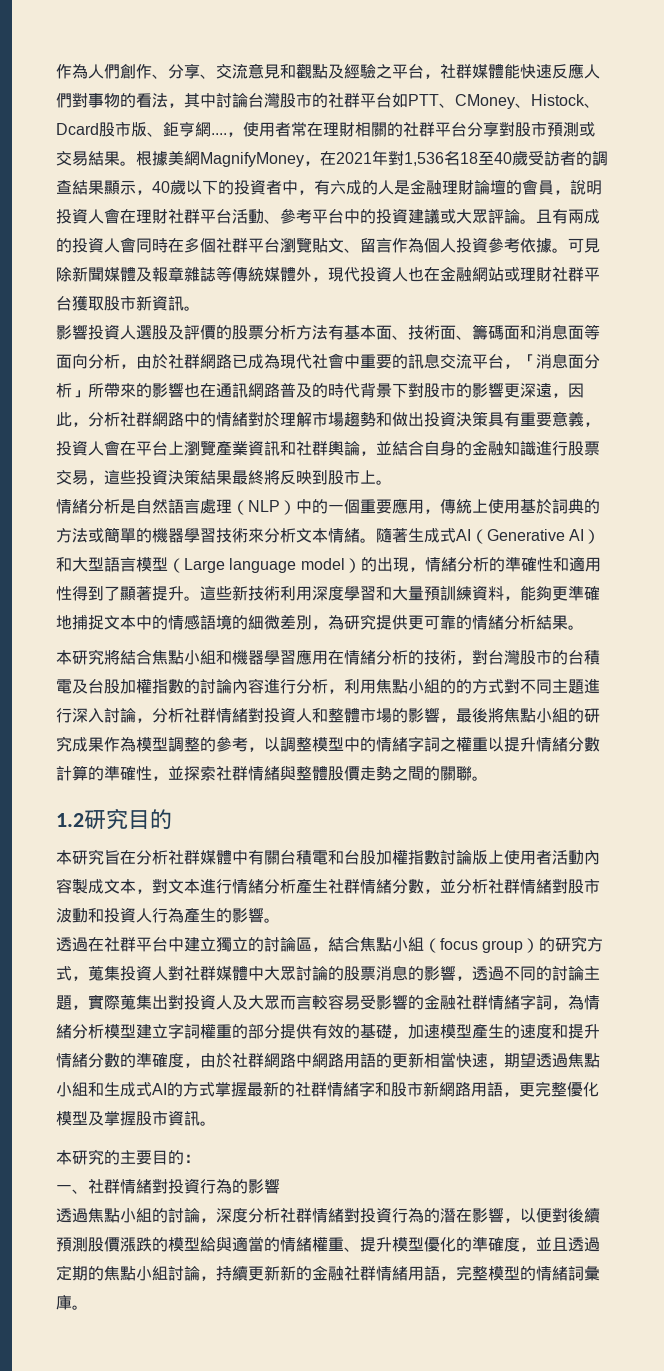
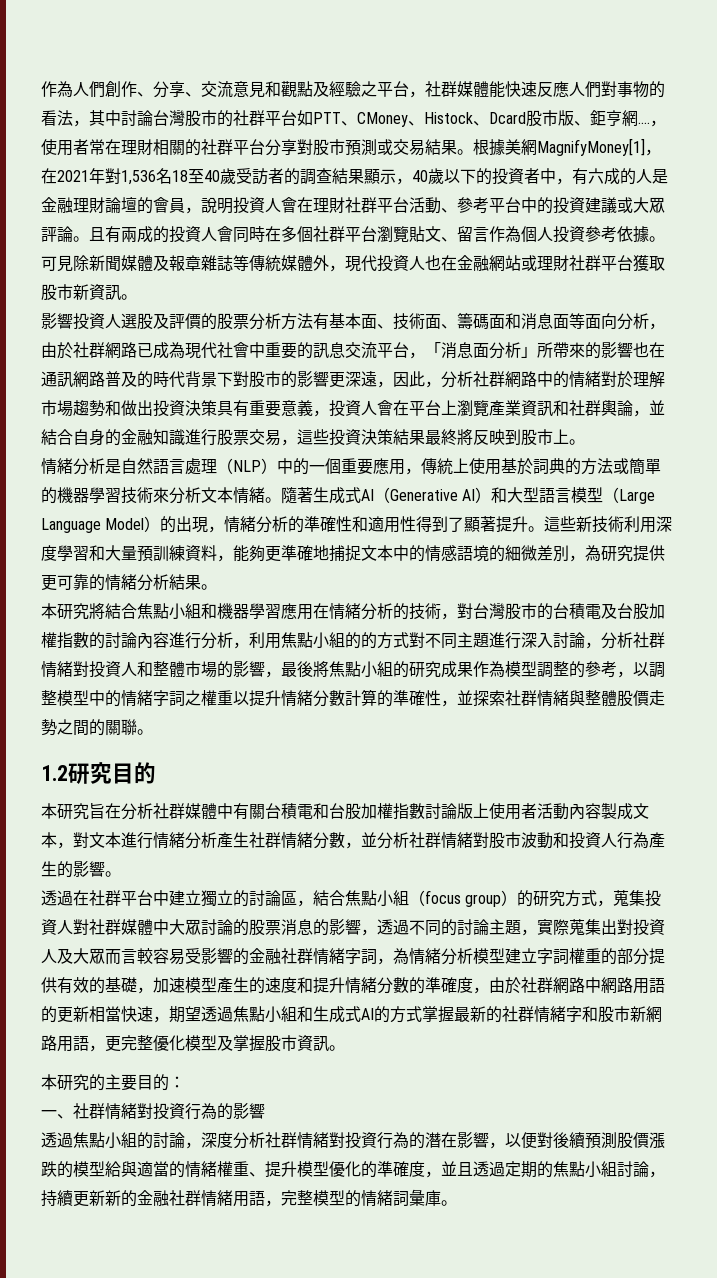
[200,152,304,167] MagnifyMoney -> [537,138,645,156] MagnifyMoney[1]
[229,558,345,573] language model -> [41,518,145,533] Language Model

